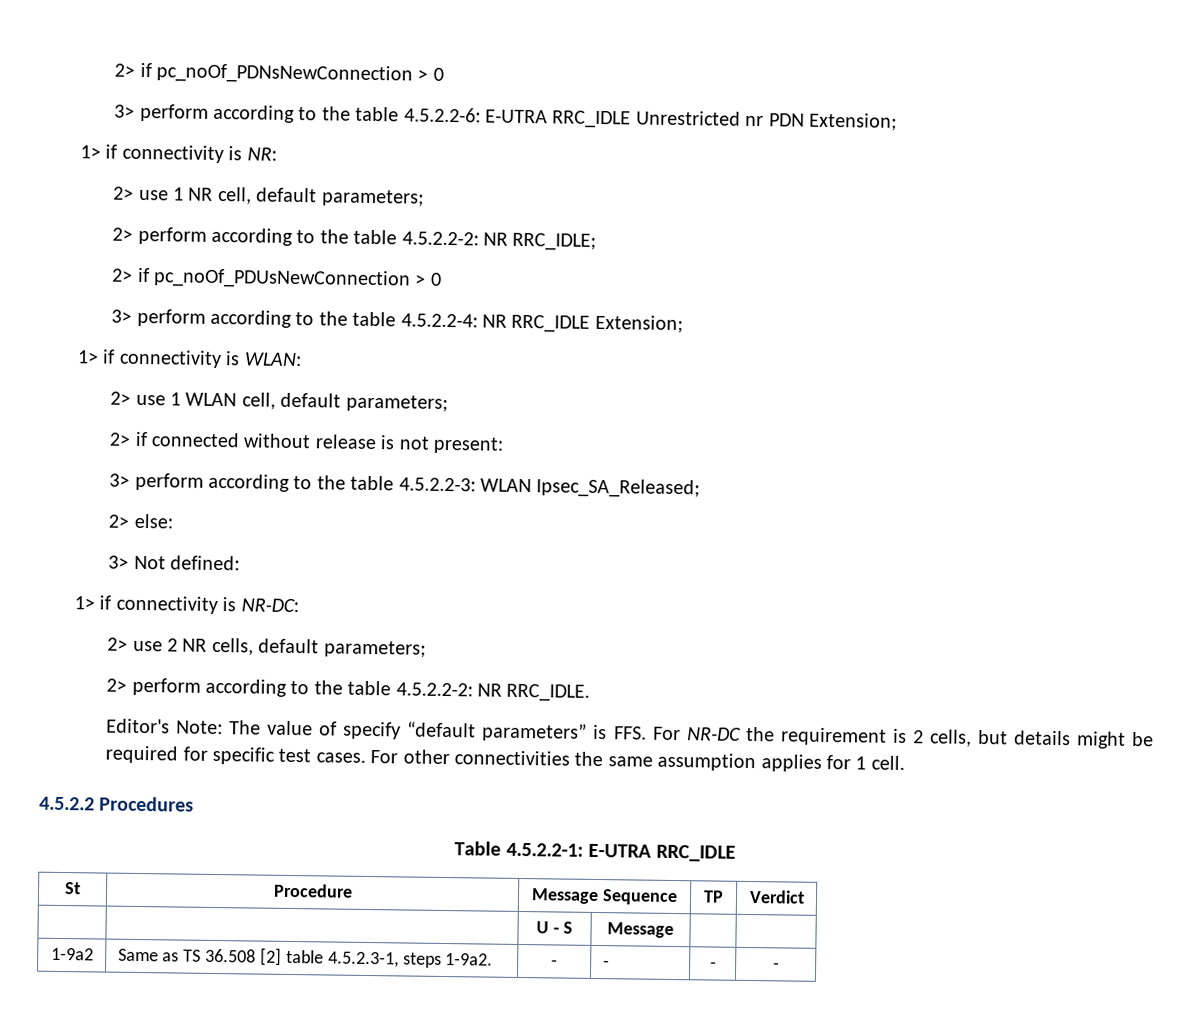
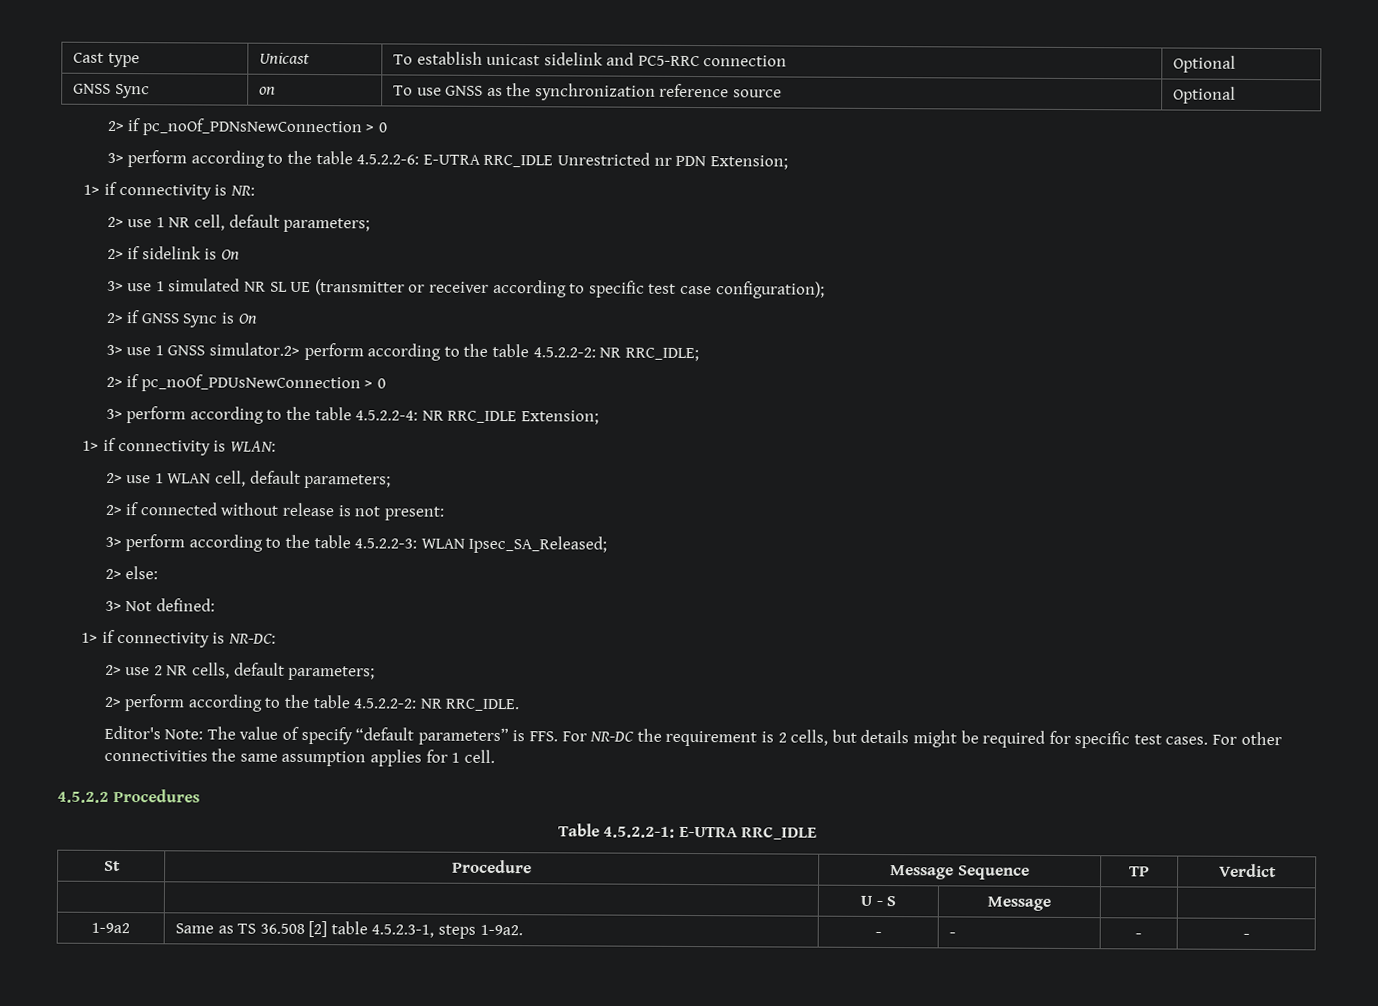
(114, 70) none -> [72,52,140,68] [258,52,310,65] [392,51,788,67] [1172,55,1236,73] [72,83,150,99] [258,86,276,95] [392,83,783,101] [1172,86,1236,104] Cast type | Unicast | To establish unicast sidelink and PC5-RRC connection | Optional // GNSS Sync | on | To use GNSS as the synchronization reference source | Optional //
(134, 234) none -> [127,246,241,260] [106,278,825,299] [105,310,257,328] [105,342,301,356] if sidelink is On // 3> use 1 simulated NR SL UE (transmitter or receiver according to specific test case configuration); // 2> if GNSS Sync is On // 3> use 1 GNSS simulator.2>

